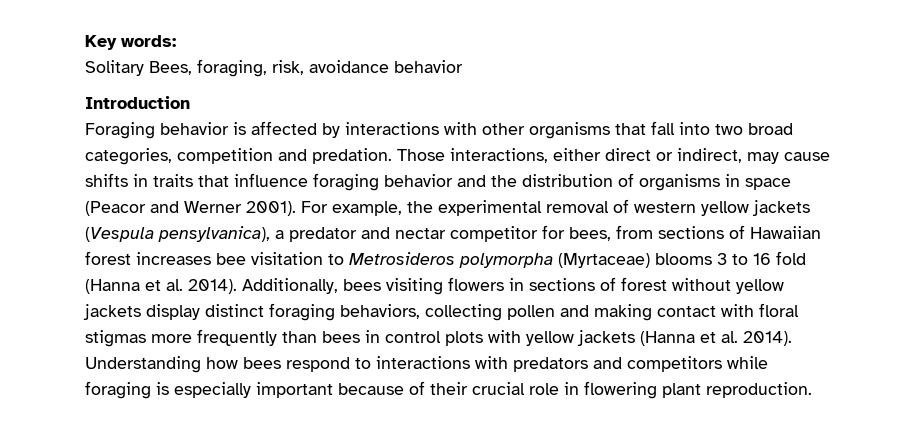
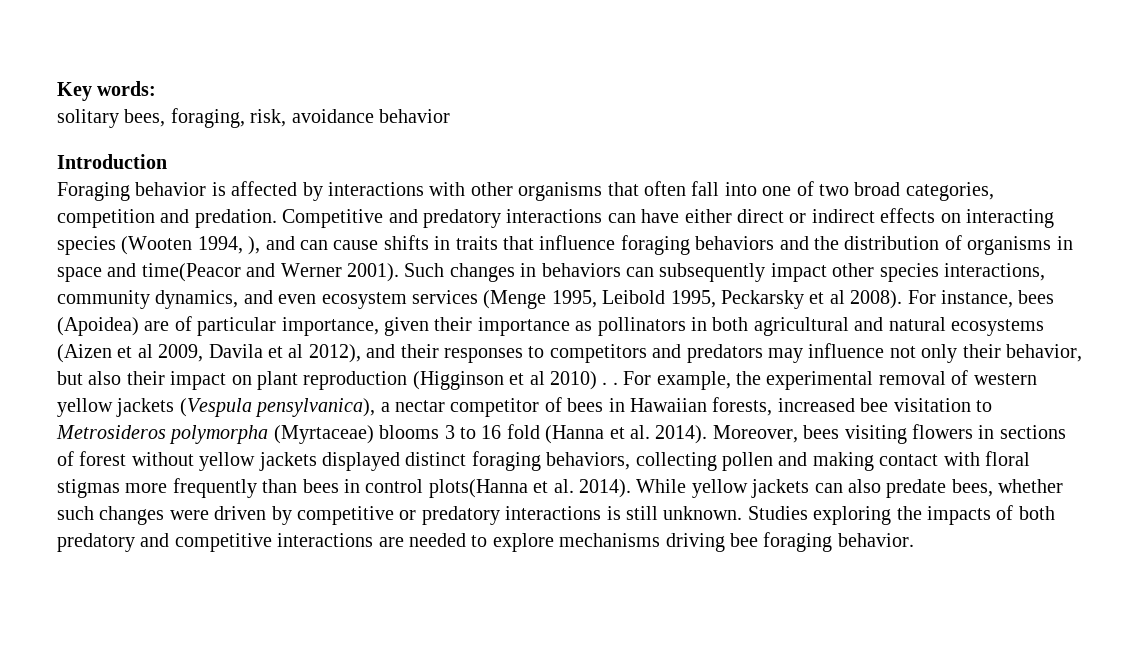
[85,60,192,76] Solitary Bees, -> [57,109,166,128] solitary bees,
(646, 129) none -> [643,181,686,196] often
(710, 128) none -> [762,181,814,196] one of
[397,148,779,164] Those interactions, either direct or indirect, may -> [282,208,1054,228] [57,236,328,255] Competitive and predatory interactions can have either direct or indirect effects on interacting species (Wooten 1994, ), and can
[384,174,453,187] behavior -> [695,236,775,250] behaviors
[85,201,146,216] (Peacor -> [107,263,241,282] and time(Peacor
(296, 208) none -> [404,263,1045,282] [57,290,1055,309] [57,316,1044,336] [57,343,1082,363] [57,371,618,390] Such changes in behaviors can subsequently impact other species interactions, community dynamics, and even ecosystem services (Menge 1995, Leibold 1995, Peckarsky et al 2008). For instance, bees (Apoidea) are of particular importance, given their importance as pollinators in both agricultural and natural ecosystems (Aizen et al 2009, Davila et al 2012), and their responses to competitors and predators may influence not only their behavior, but also their impact on plant reproduction (Higginson et al 2010) . .
[289,225,821,242] [85,251,211,265] predator and nectar competitor for bees, from sections of Hawaiian forest increases -> [395,397,855,417] nectar competitor of bees in Hawaiian forests, increased
[242,278,338,294] Additionally, -> [712,425,798,443] Moreover,
[146,304,200,320] display -> [322,452,400,471] displayed
[445,330,792,346] [85,356,768,373] [85,381,812,399] plots with yellow jackets (Hanna et al. 2014). Understanding how bees respond to interactions with predators and competitors while foraging is especially important because of their crucial role in flowering plant reproduction. -> [428,479,1064,498] [57,505,1055,525] [57,532,914,552] plots(Hanna et al. 2014). While yellow jackets can also predate bees, whether such changes were driven by competitive or predatory interactions is still unknown. Studies exploring the impacts of both predatory and competitive interactions are needed to explore mechanisms driving bee foraging behavior.

